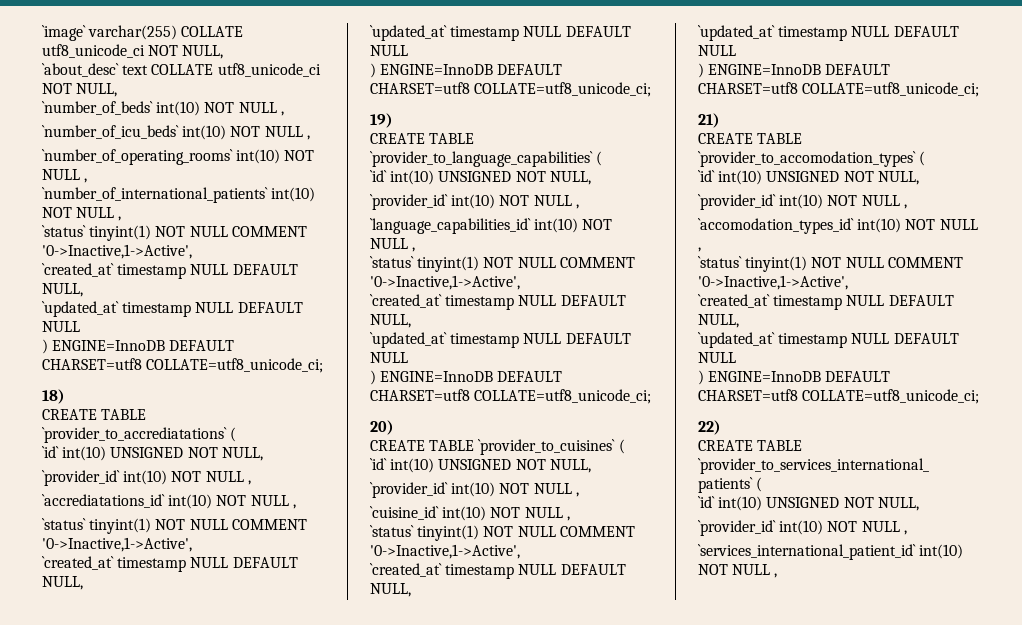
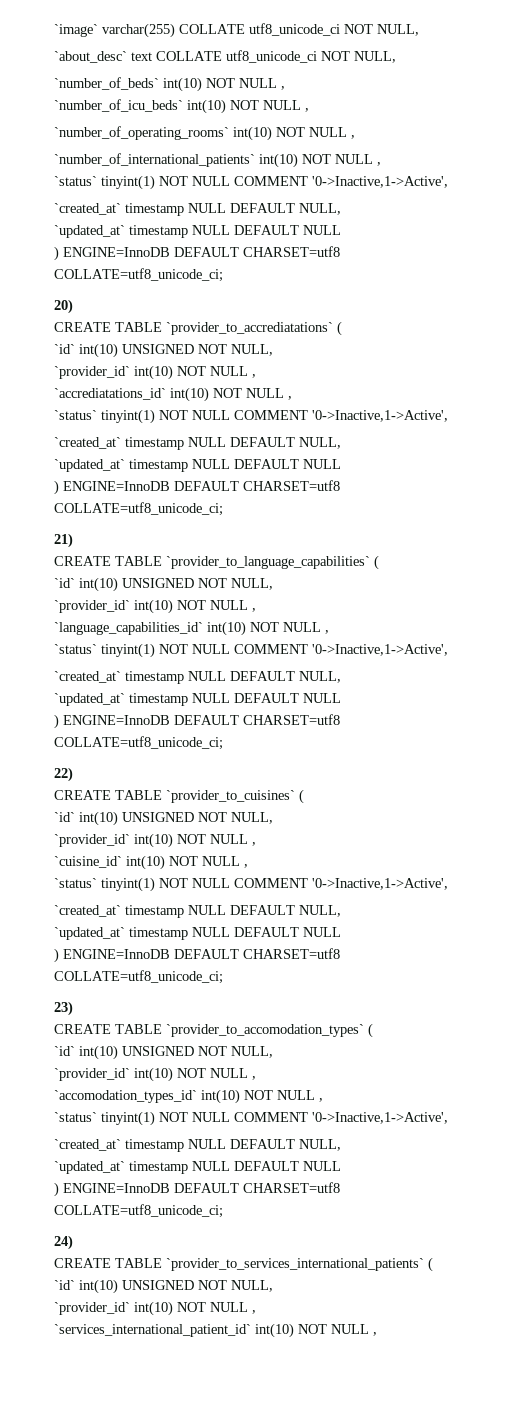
[42,389,65,404] 18) -> [54,299,73,314] 20)
[370,113,393,128] 19) -> [54,533,73,548] 21)
[370,420,394,435] 20) -> [54,767,73,782] 22)
[698,113,720,128] 21) -> [54,1001,73,1016] 23)
[698,420,721,435] 22) -> [54,1235,73,1250] 24)

